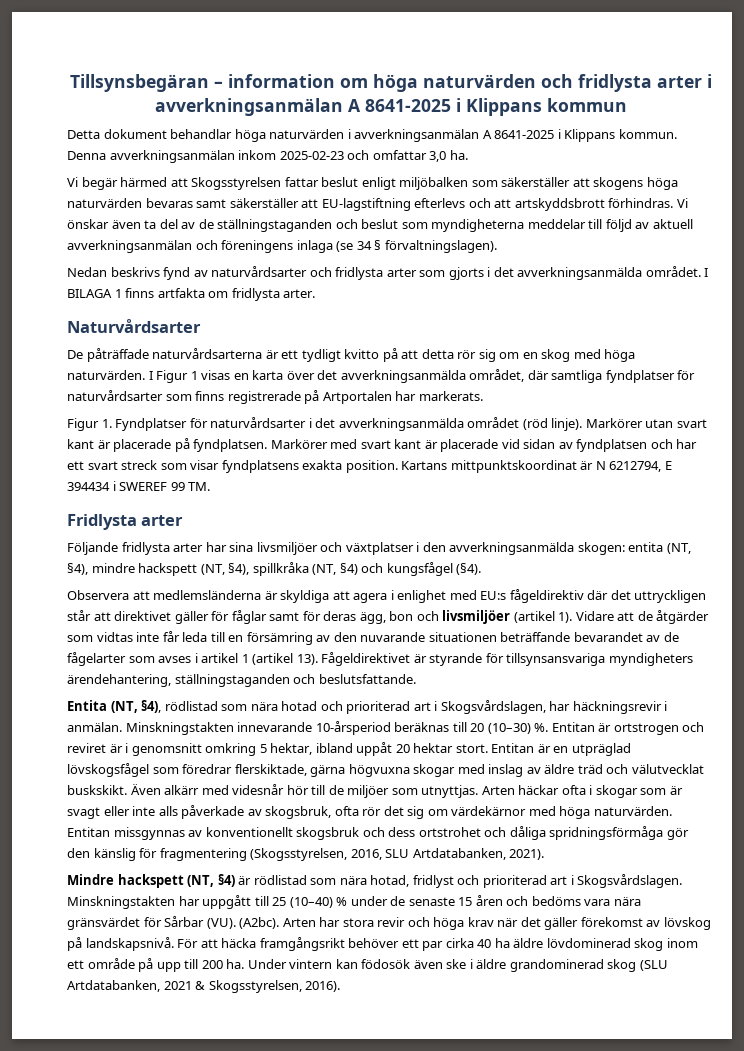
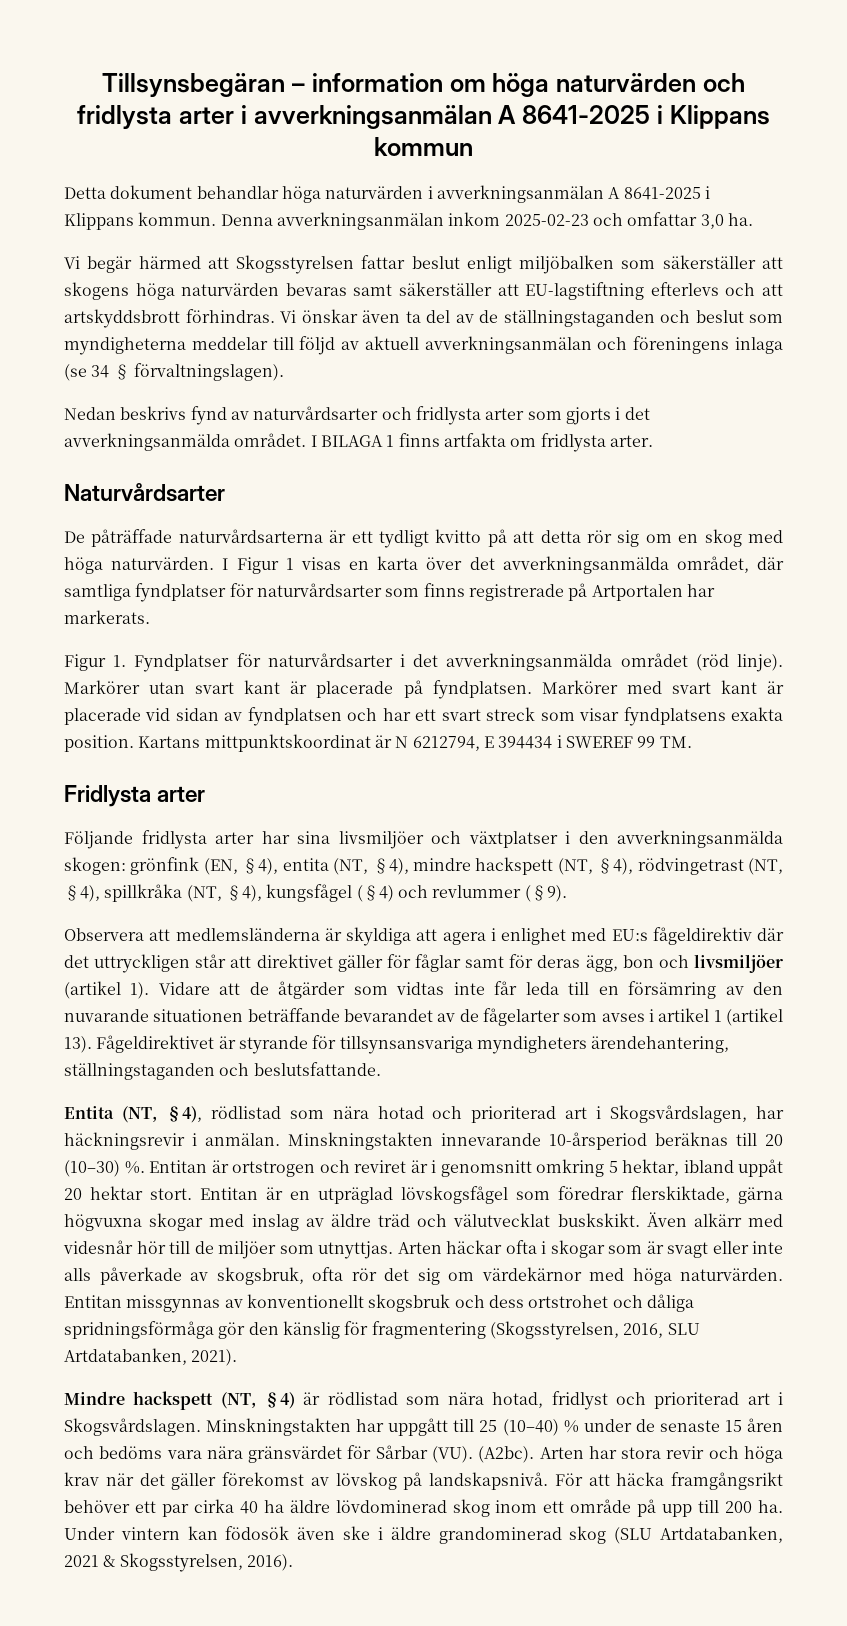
(625, 548) none -> [130,857,279,875] grönfink (EN, §4),
[252,562,482,576] spillkråka (NT, §4) och kungsfågel (§4). -> [637,858,783,875] [64,884,567,902] rödvingetrast (NT, §4), spillkråka (NT, §4), kungsfågel (§4) och revlummer (§9).

